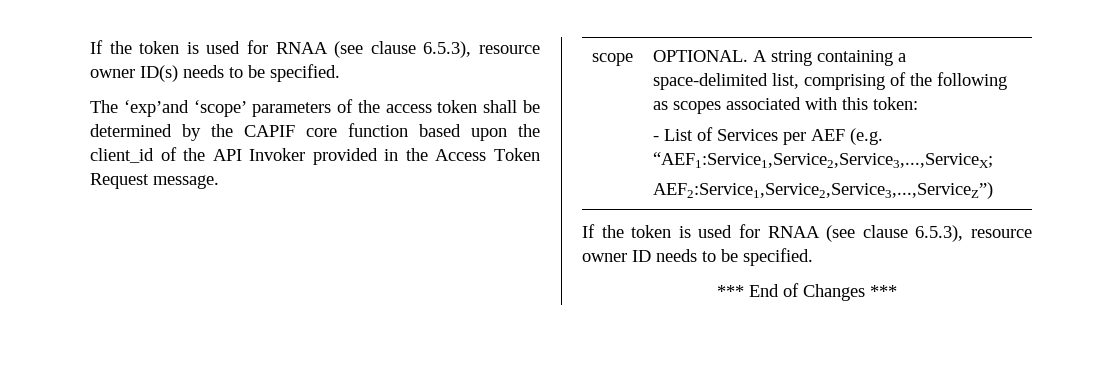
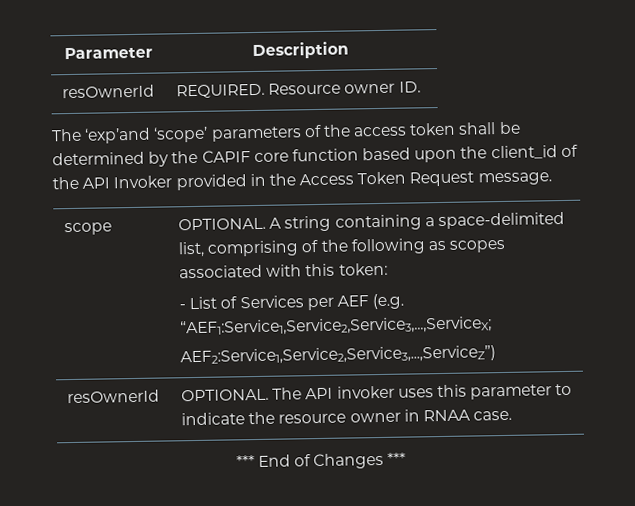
[90,40,540,58] [90,64,340,82] If the token is used for RNAA (see clause 6.5.3), resource owner ID(s) needs to be specified. -> [63,46,153,60] [252,41,349,60] [61,84,155,99] [175,81,421,99] Parameter | Description // resOwnerId | REQUIRED. Resource owner ID.
[582,224,1032,242] [582,248,813,266] // If the token is used for RNAA (see clause 6.5.3), resource owner ID needs to be specified. -> [66,389,160,404] [180,383,573,402] [180,409,513,426] // resOwnerId | OPTIONAL. The API invoker uses this parameter to indicate the resource owner in RNAA case.

